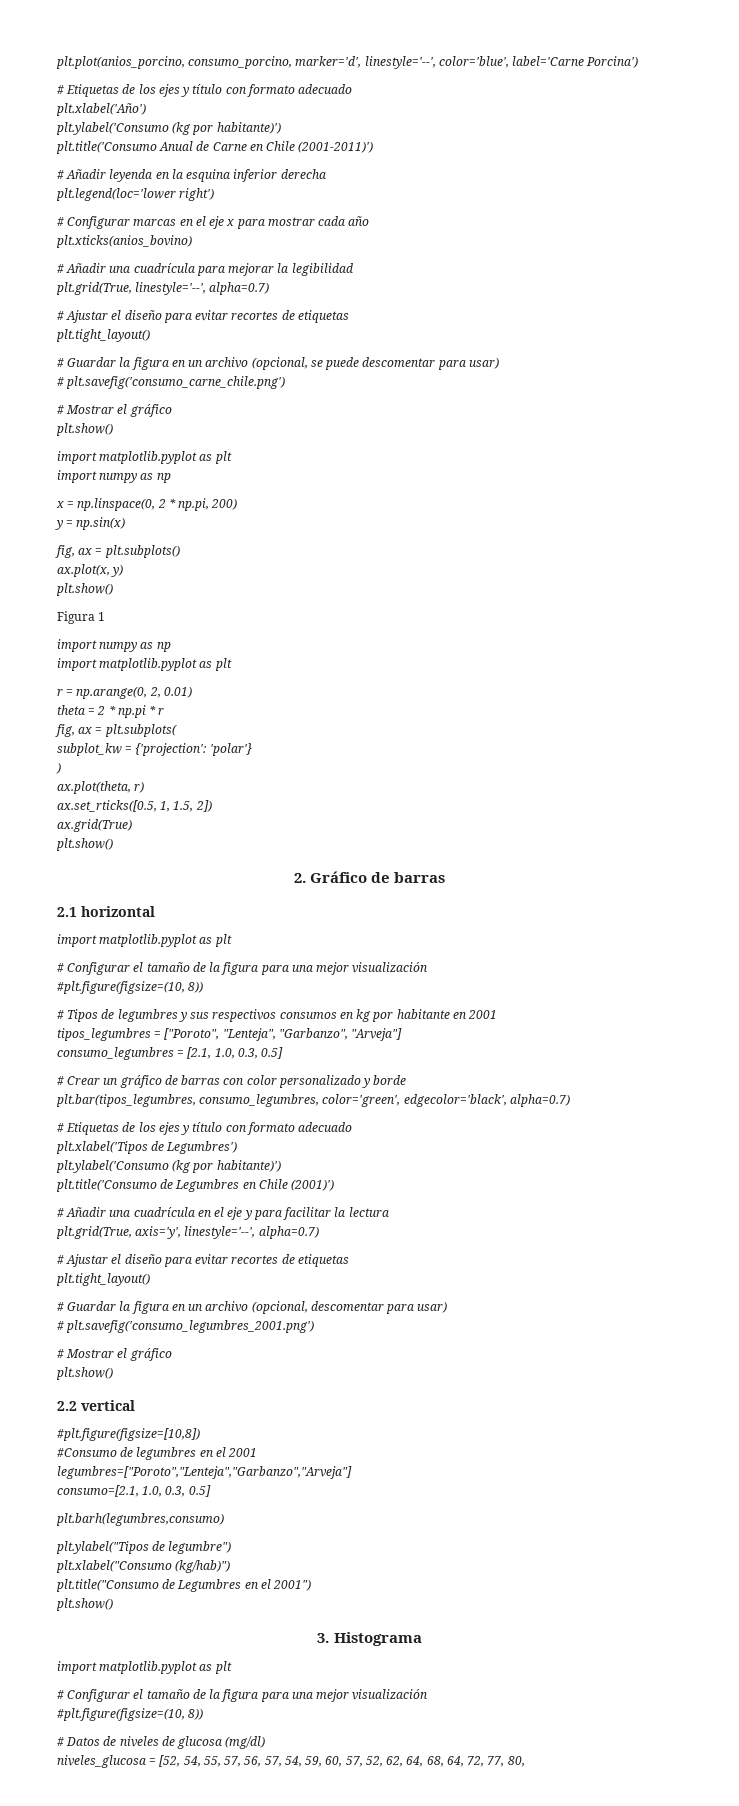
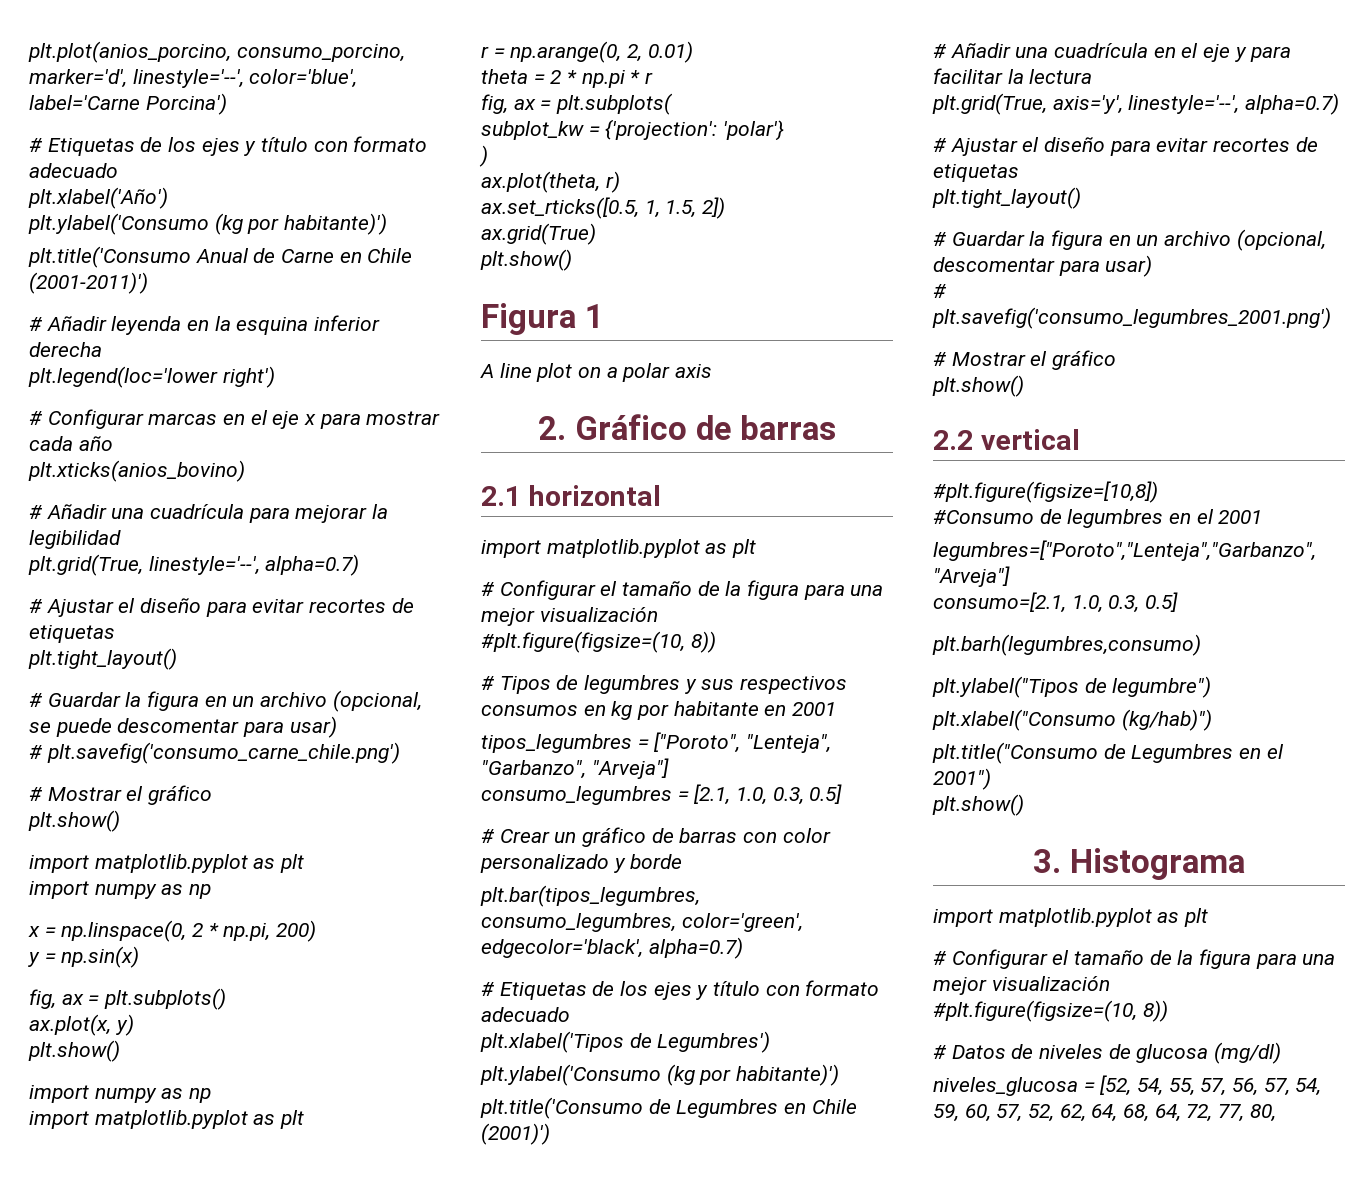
[57,611,106,624] // Figura 1 -> (120, 1051) none
(113, 844) none -> [481,303,604,335] [480,363,713,382] // Figura 1 // A line plot on a polar axis

